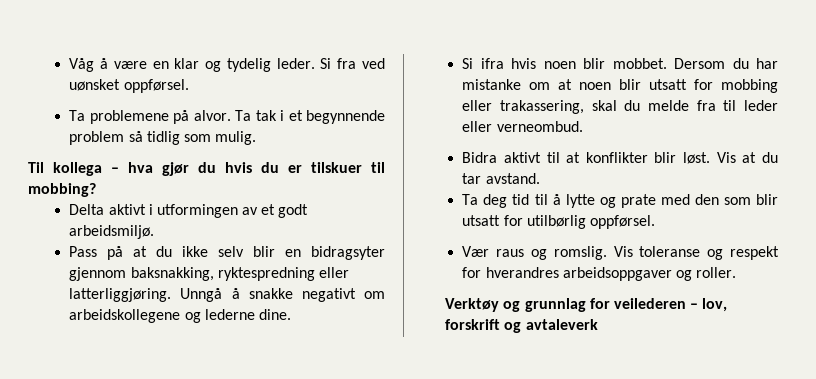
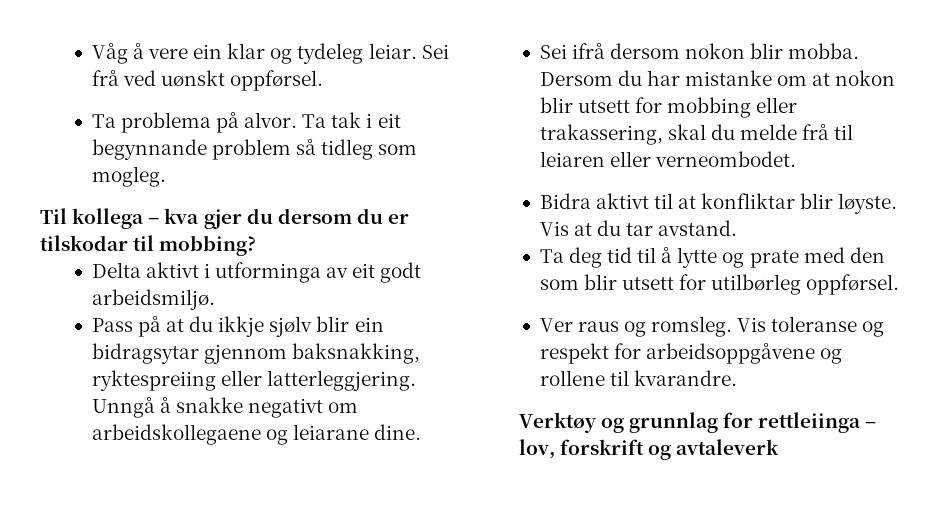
[113,58,386,72] [69,79,121,91] være en klar og tydelig leder. Si fra ved uønsket -> [147,43,449,64] [91,70,225,87] vere ein klar og tydeleg leiar. Sei frå ved uønskt
[89,110,169,124] problemene -> [120,112,211,133] problema
[288,110,385,124] [69,131,257,145] et begynnende problem så tidlig som mulig. -> [377,113,401,128] [91,139,418,160] [91,166,166,187] eit begynnande problem så tidleg som mogleg.
[128,162,252,176] hva gjør du hvis -> [164,208,352,229] kva gjer du dersom
[311,162,362,173] tilskuer -> [40,235,128,251] tilskodar
[156,204,276,218] utformingen av et -> [215,262,376,283] utforminga av eit
[182,246,385,260] [69,267,349,281] [69,288,172,302] ikke selv blir en bidragsyter gjennom baksnakking, ryktespredning eller latterliggjøring. -> [218,316,384,337] [91,343,420,364] [91,370,416,391] ikkje sjølv blir ein bidragsytar gjennom baksnakking, ryktespreiing eller latterleggjering.
[69,309,291,323] [462,58,667,69] arbeidskollegene og lederne dine. // Si ifra hvis noen blir mobbet. -> [91,424,422,445] [539,43,860,59] arbeidskollegaene og leiarane dine. // Sei ifrå dersom nokon blir mobba.
[579,79,688,90] noen blir utsatt -> [835,70,896,86] [539,97,630,113] nokon blir utsett
[696,100,778,111] [462,121,583,132] fra til leder eller verneombud. -> [802,124,854,140] [539,151,796,167] frå til leiaren eller verneombodet.
[585,152,711,164] konflikter blir løst. -> [701,193,898,214] konfliktar blir løyste.
[462,215,655,229] [462,246,490,257] utsatt for utilbørlig oppførsel. // Vær -> [621,274,900,295] [539,318,573,332] utsett for utilbørleg oppførsel. // Ver
[553,246,607,260] romslig. -> [651,316,733,337] romsleg.
[485,267,737,281] hverandres arbeidsoppgaver og roller. -> [645,343,843,364] [539,370,737,386] arbeidsoppgåvene og rollene til kvarandre.
[614,298,687,309] veilederen -> [758,412,862,433] rettleiinga

